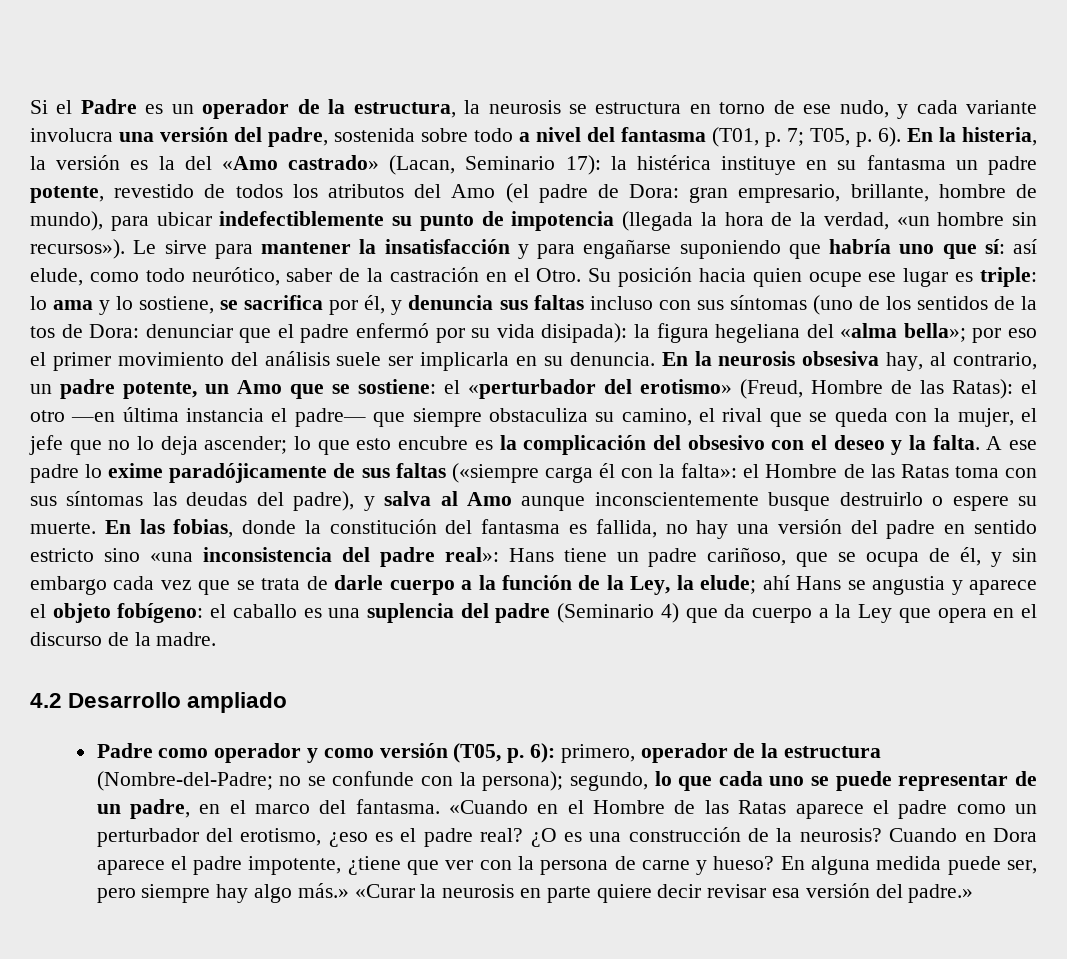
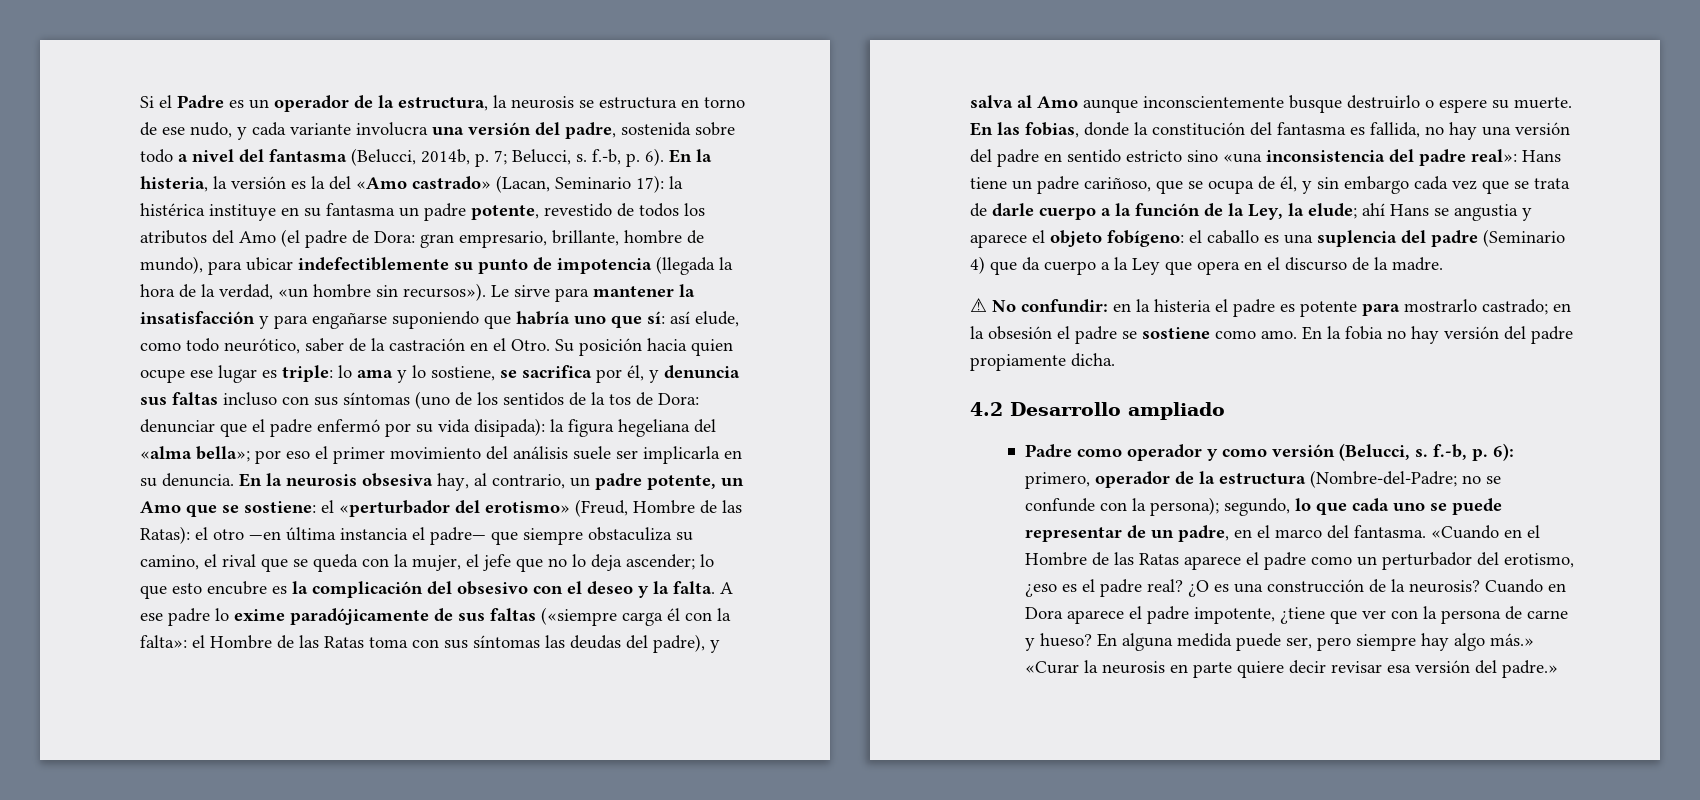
[712,127,850,147] (T01, p. 7; T05, -> [351,148,621,167] (Belucci, 2014b, p. 7; Belucci, s. f.-b,
(217, 639) none -> [970,298,1571,317] [970,326,1573,344] [970,353,1115,371] // ⚠ No confundir: en la histeria el padre es potente para mostrarlo castrado; en la obsesión el padre se sostiene como amo. En la fobia no hay versión del padre propiamente dicha.
[453,743,502,763] (T05, -> [1339,443,1468,461] (Belucci, s. f.-b,

